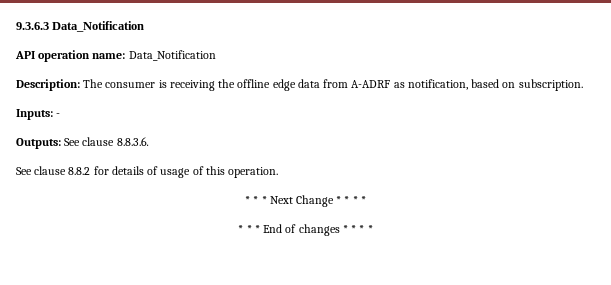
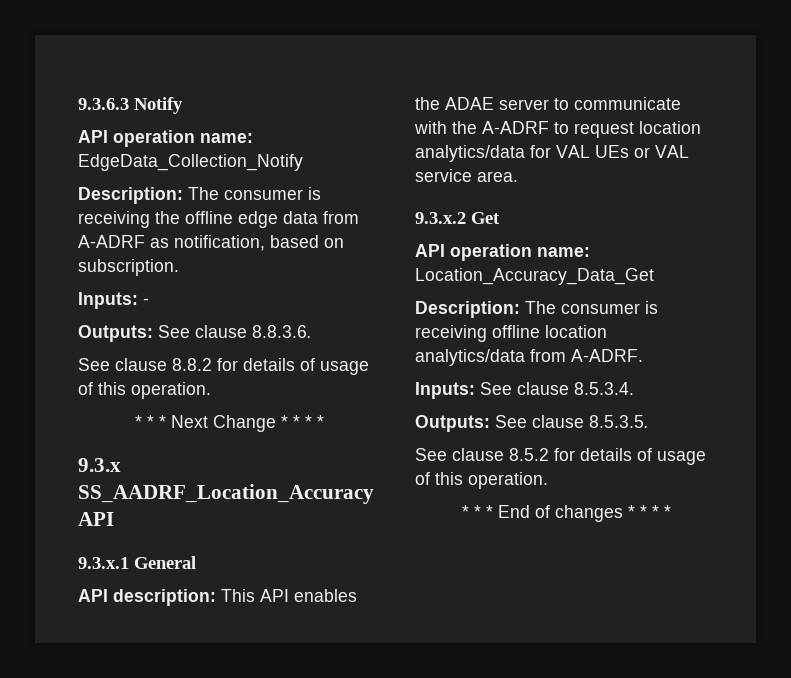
[52,21,145,32] [15,50,216,62] Data_Notification // API operation name: Data_Notification -> [134,97,183,114] [78,130,253,147] [78,154,303,171] Notify // API operation name: EdgeData_Collection_Notify
(366, 200) none -> [78,458,121,472] [78,484,374,504] [78,512,114,526] [78,556,196,569] [78,589,357,606] [415,97,681,110] [414,121,701,138] [415,145,689,162] [415,169,518,182] [415,212,500,224] [415,244,590,261] [415,268,654,285] [415,301,658,318] [415,325,607,342] [415,349,643,366] [415,382,634,399] [415,415,649,432] [415,448,706,465] [415,472,548,489] // 9.3.x SS_AADRF_Location_Accuracy API // 9.3.x.1 General // API description: This API enables the ADAE server to communicate with the A-ADRF to request location analytics/data for VAL UEs or VAL service area. // 9.3.x.2 Get // API operation name: Location_Accuracy_Data_Get // Description: The consumer is receiving offline location analytics/data from A-ADRF. // Inputs: See clause 8.5.3.4. // Outputs: See clause 8.5.3.5. // See clause 8.5.2 for details of usage of this operation.

